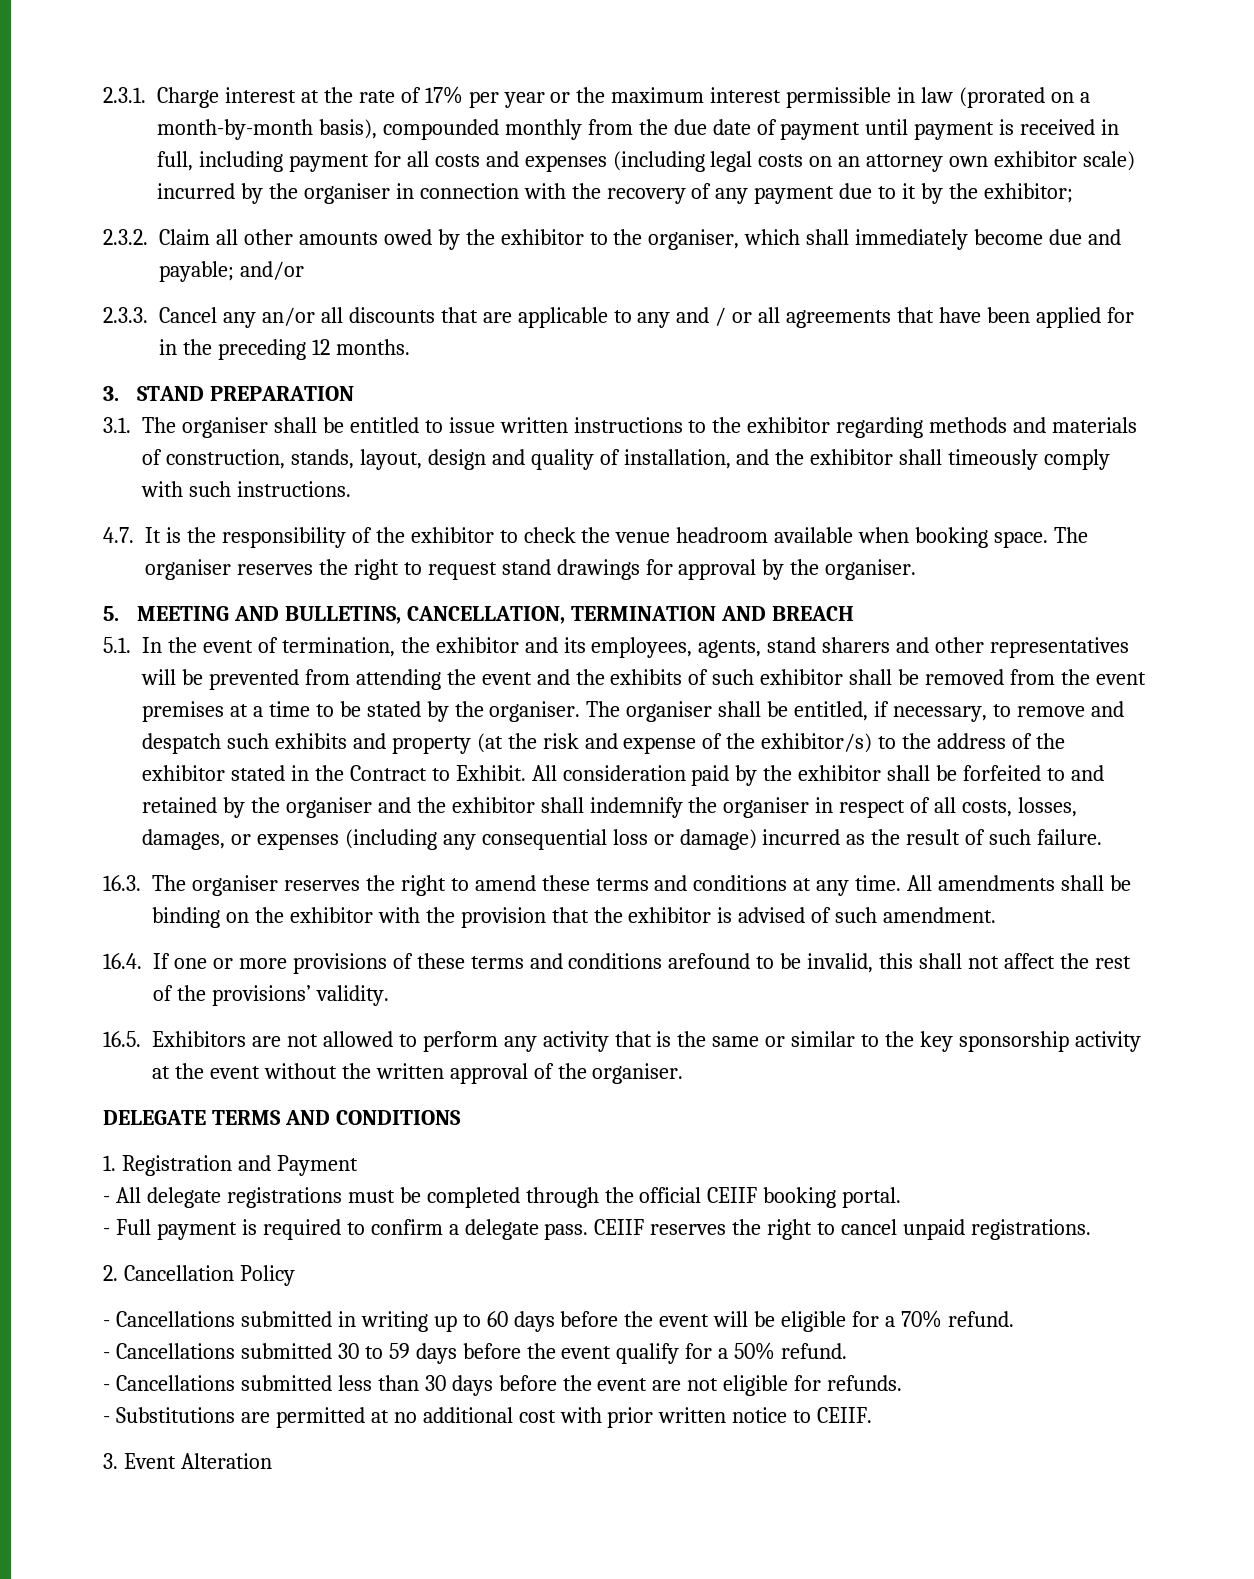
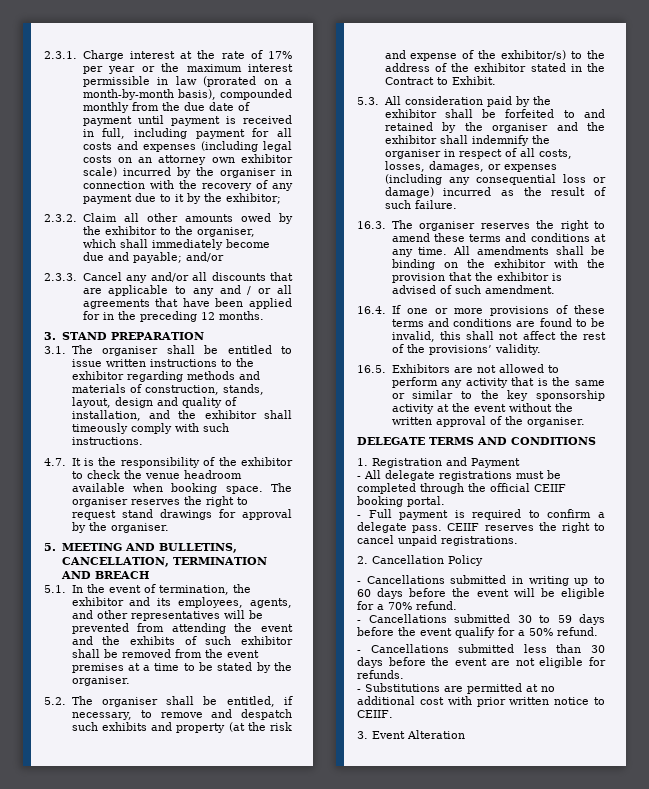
[261,307,315,326] an/or -> [150,272,189,282] and/or
[767,637,891,653] stand sharers -> (292, 603) none
(581, 711) none -> [44,697,66,705] // 5.2.
(526, 773) none -> [357,97,379,105] // 5.3.
[668,953,751,969] arefound -> [516,318,572,327] are found

